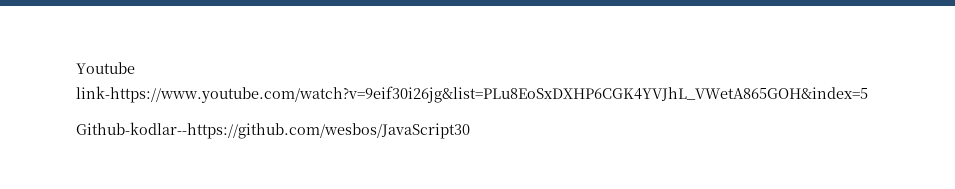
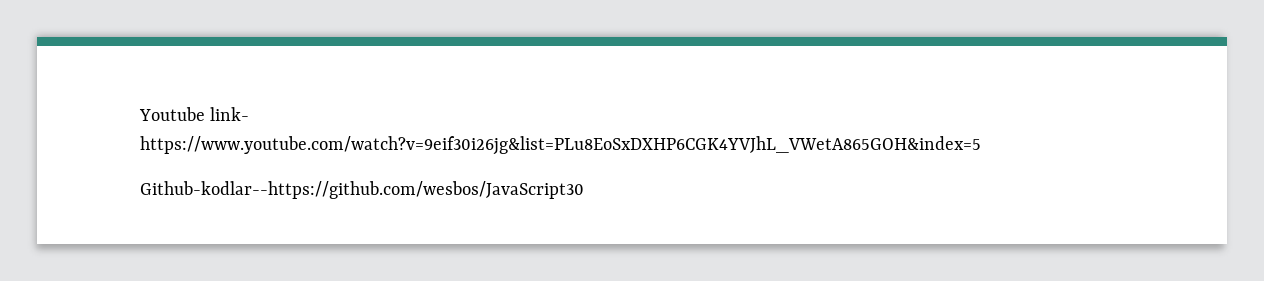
[76,86,868,103] link-https://www.youtube.com/watch?v=9eif30i26jg&list=PLu8EoSxDXHP6CGK4YVJhL_VWetA865GOH&index=5 -> [210,107,250,121] [140,136,981,155] link- // https://www.youtube.com/watch?v=9eif30i26jg&list=PLu8EoSxDXHP6CGK4YVJhL_VWetA865GOH&index=5

